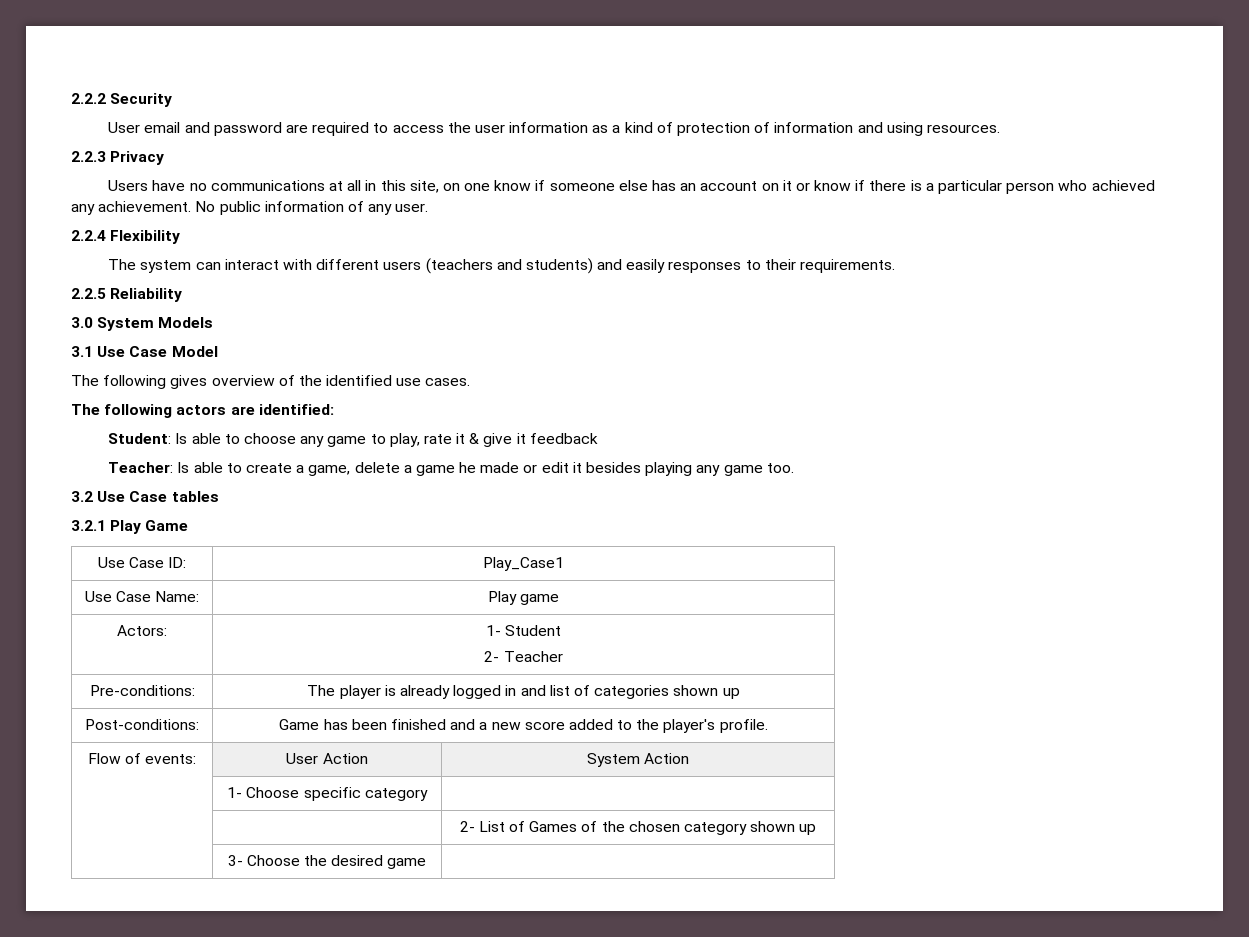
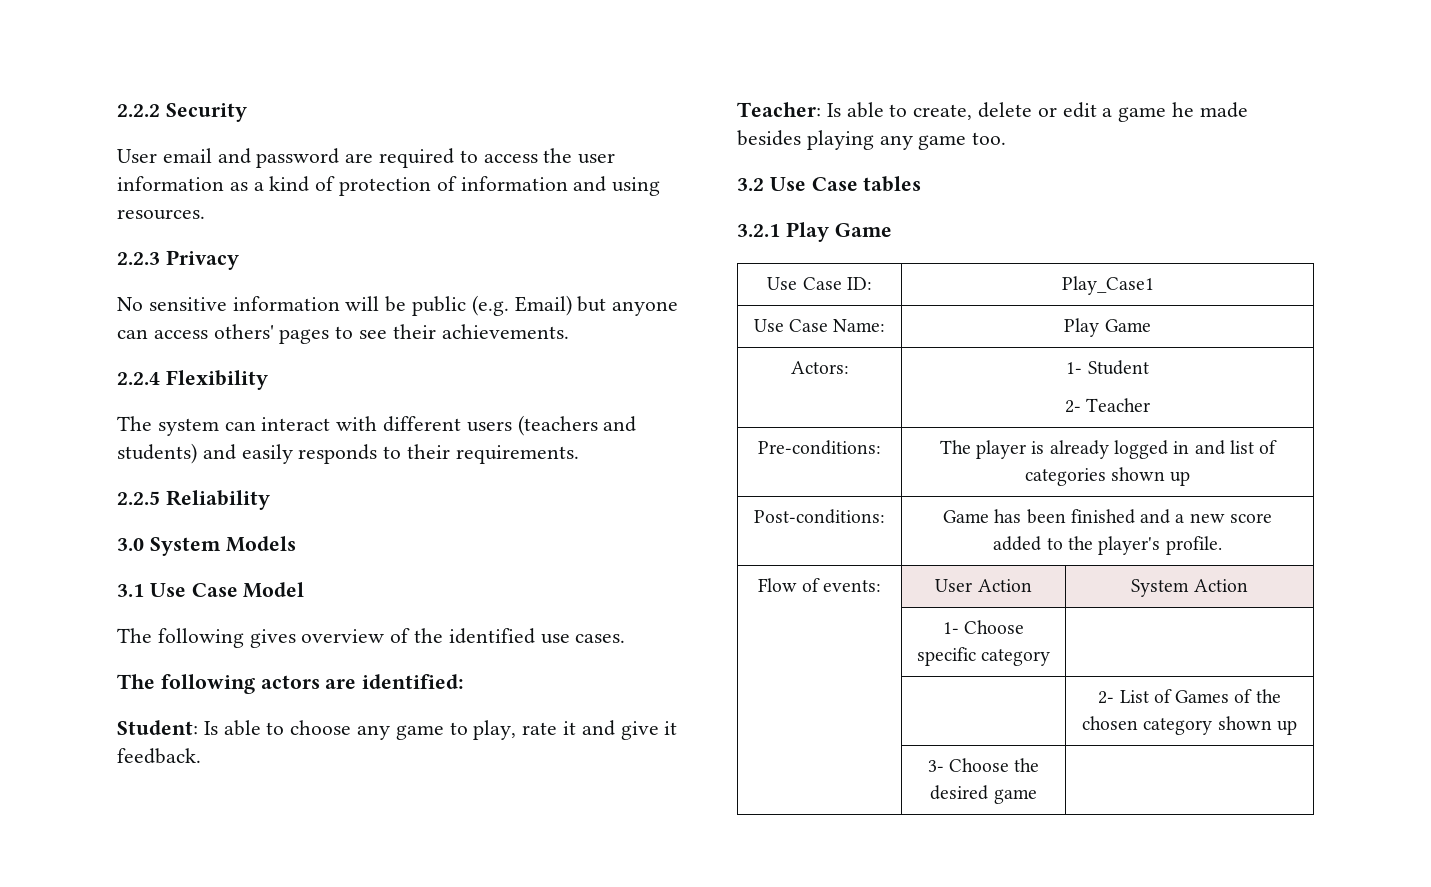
[108,180,1155,194] [71,201,429,215] Users have no communications at all in this site, on one know if someone else has an account on it or know if there is a particular person who achieved any achievement. No public information of any user. -> [117,295,679,316] [117,324,569,344] No sensitive information will be public (e.g. Email) but anyone can access others' pages to see their achievements.
[668,261,742,273] responses -> [298,444,378,464] responds
[469,433,480,444] & -> [581,720,615,736] and
[529,433,598,444] feedback -> [117,748,201,764] feedback.
[245,462,400,476] create a game, delete -> [913,102,1097,120] create, delete or edit
[523,462,582,473] or edit it -> (1248, 110) none
[520,594,560,605] game -> [1104,319,1151,332] Game

